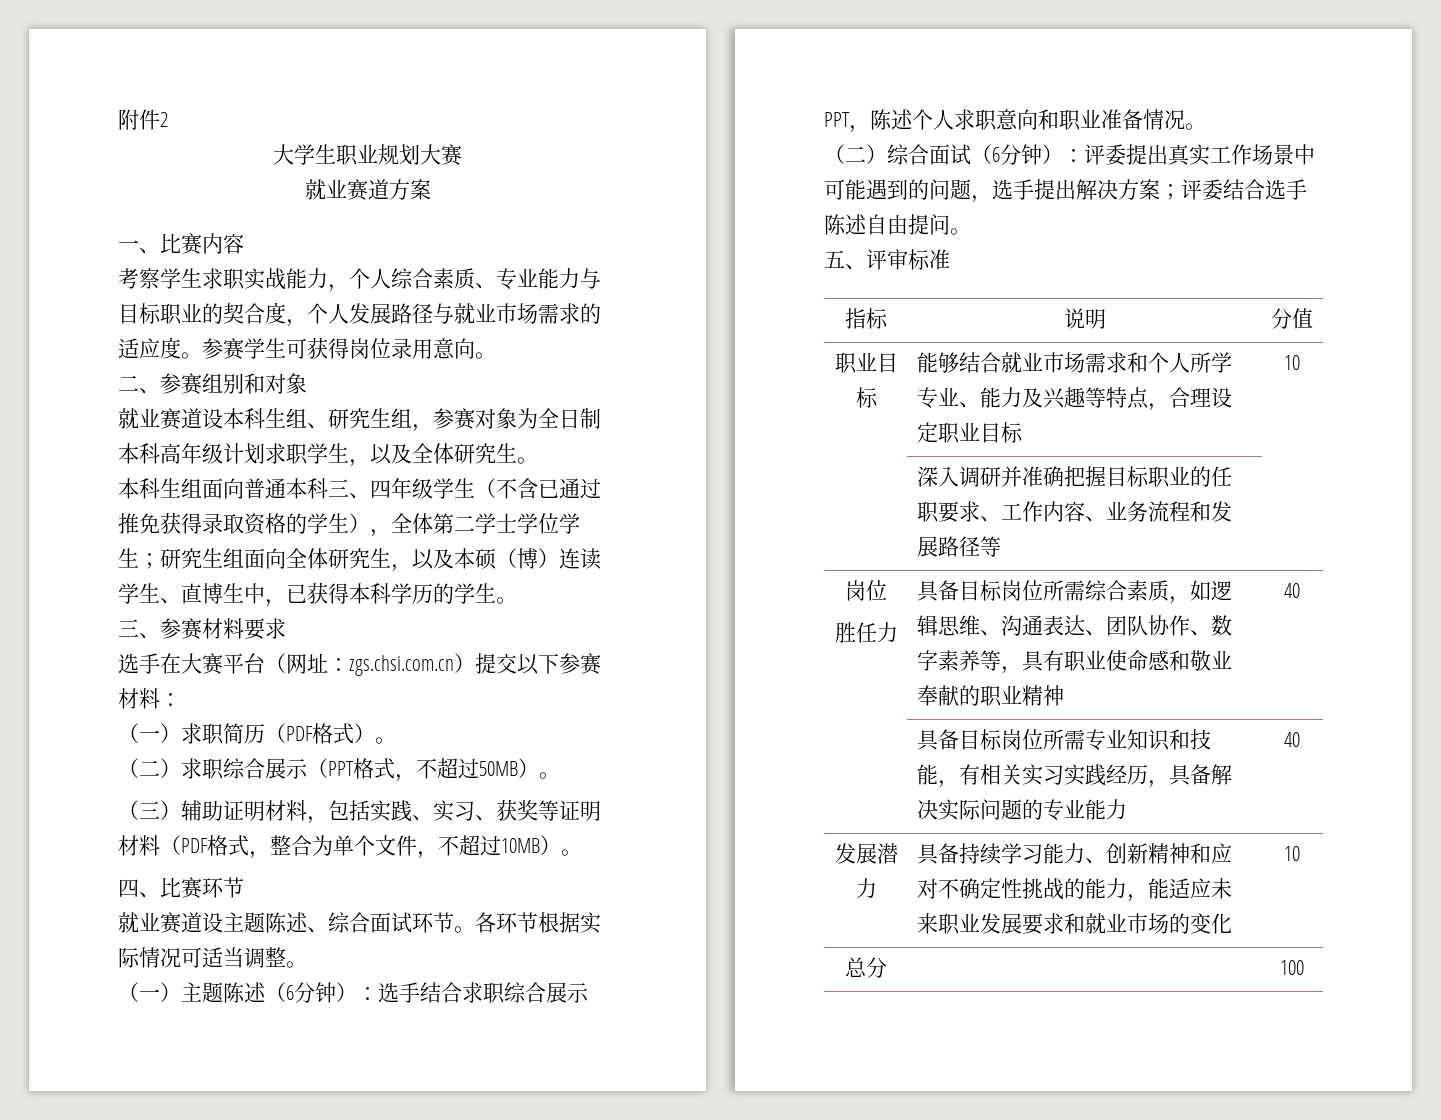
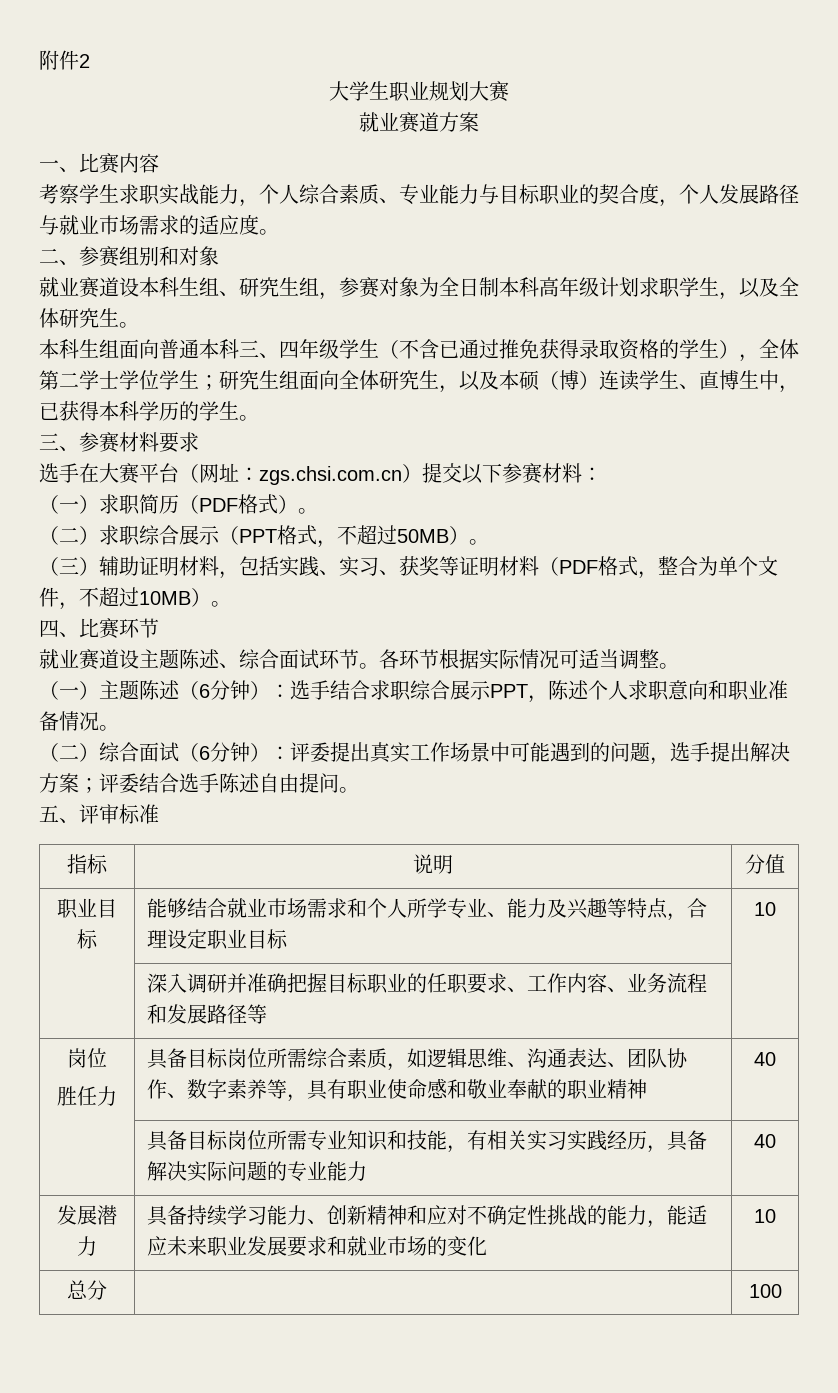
[202,337,496,360] 参赛学生可获得岗位录用意向。 -> (279, 232) none

